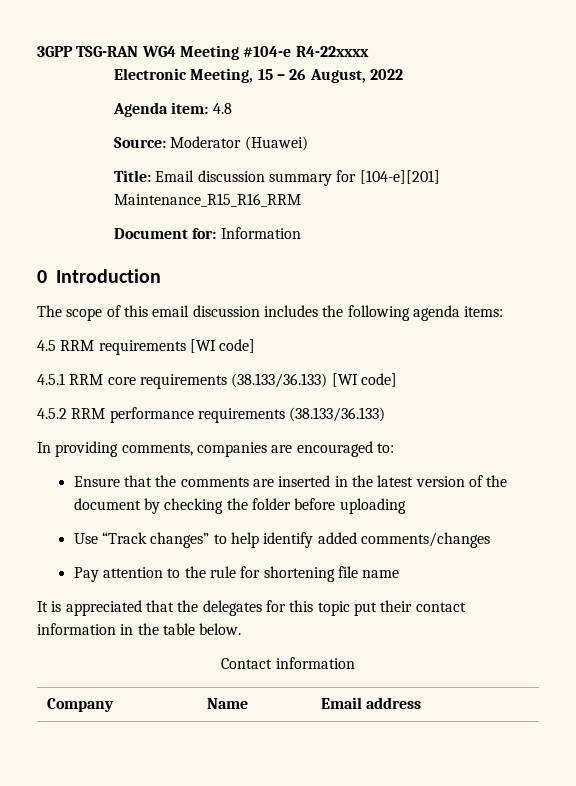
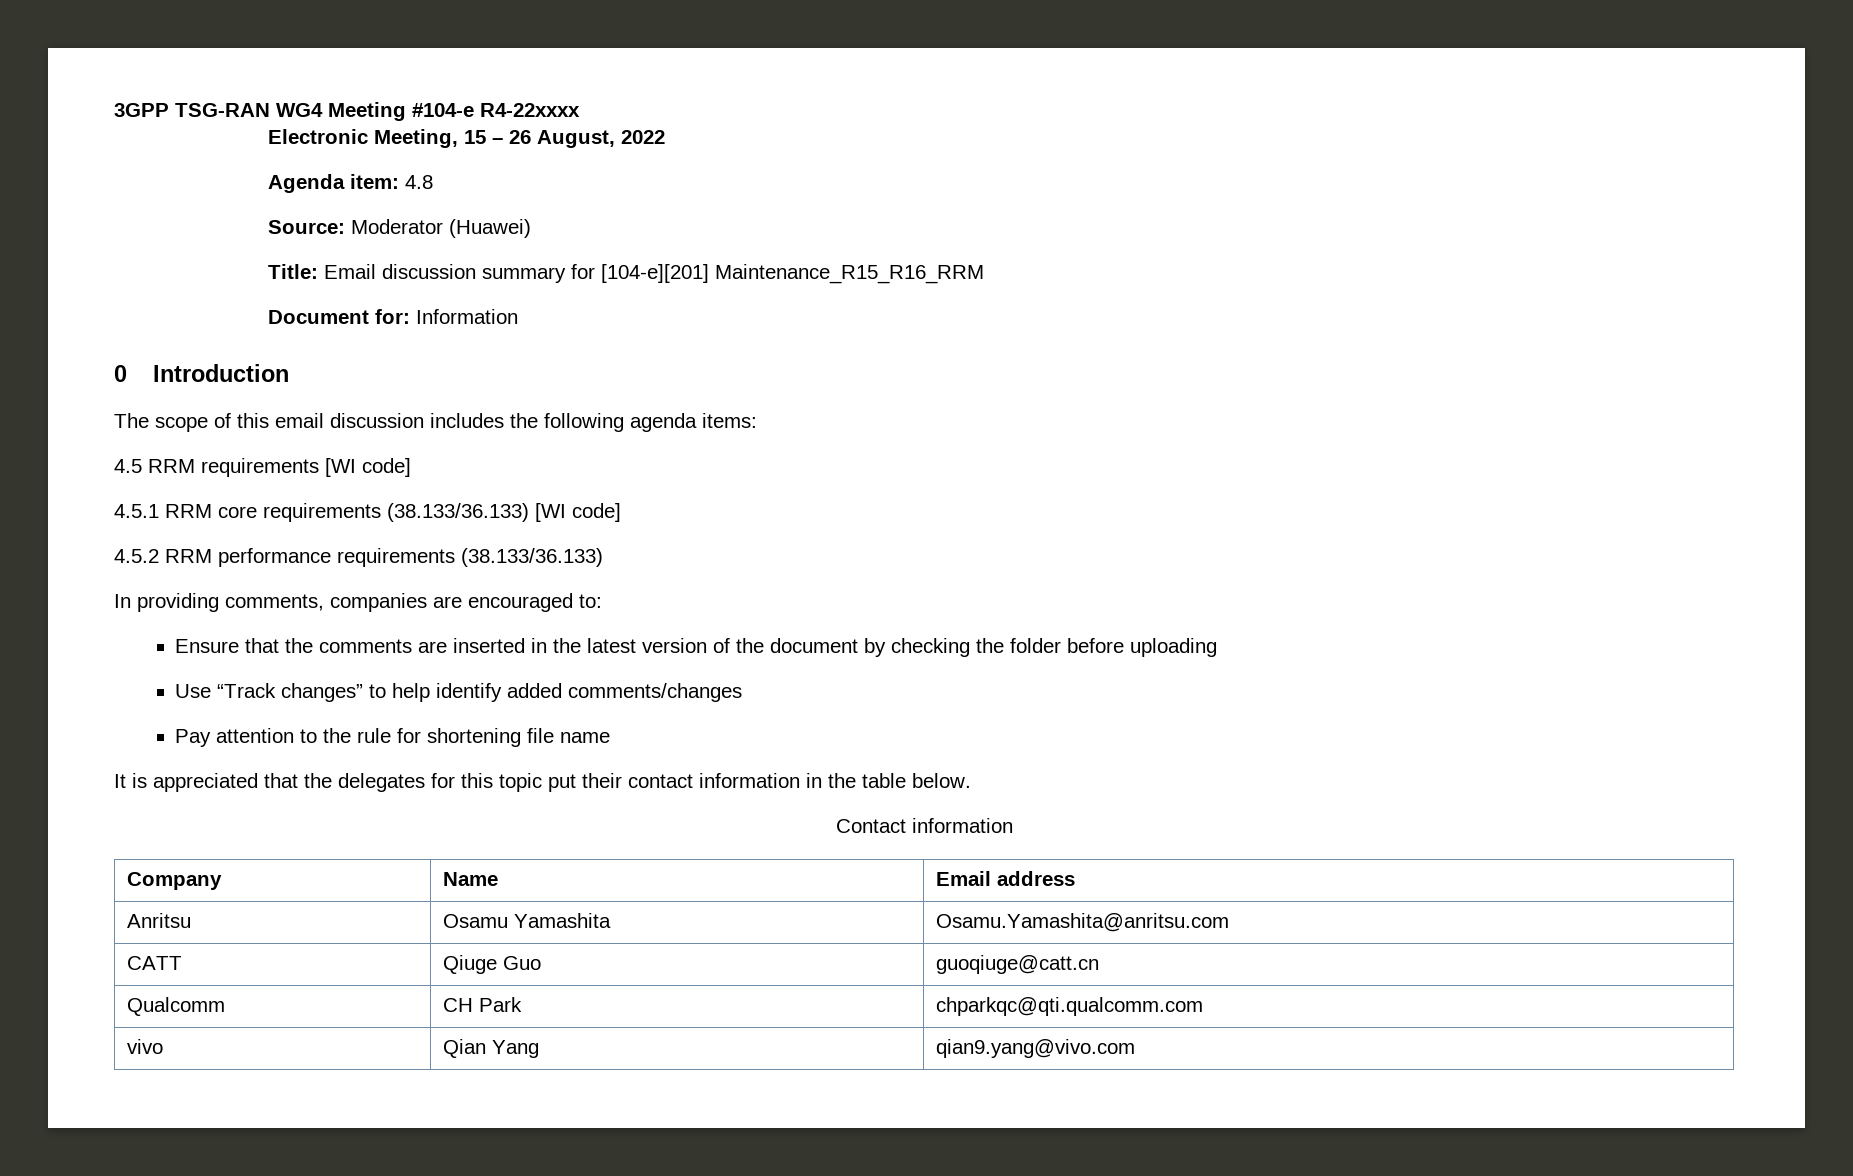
(422, 703) none -> [127,913,192,928] [443,913,612,928] [936,913,1230,932] [127,956,183,970] [443,955,542,974] [936,955,1100,974] [127,997,226,1016] [443,997,523,1012] [936,997,1204,1016] [127,1039,164,1054] [443,1039,540,1058] [936,1039,1136,1058] // Anritsu | Osamu Yamashita | Osamu.Yamashita@anritsu.com // CATT | Qiuge Guo | guoqiuge@catt.cn // Qualcomm | CH Park | chparkqc@qti.qualcomm.com // vivo | Qian Yang | qian9.yang@vivo.com

